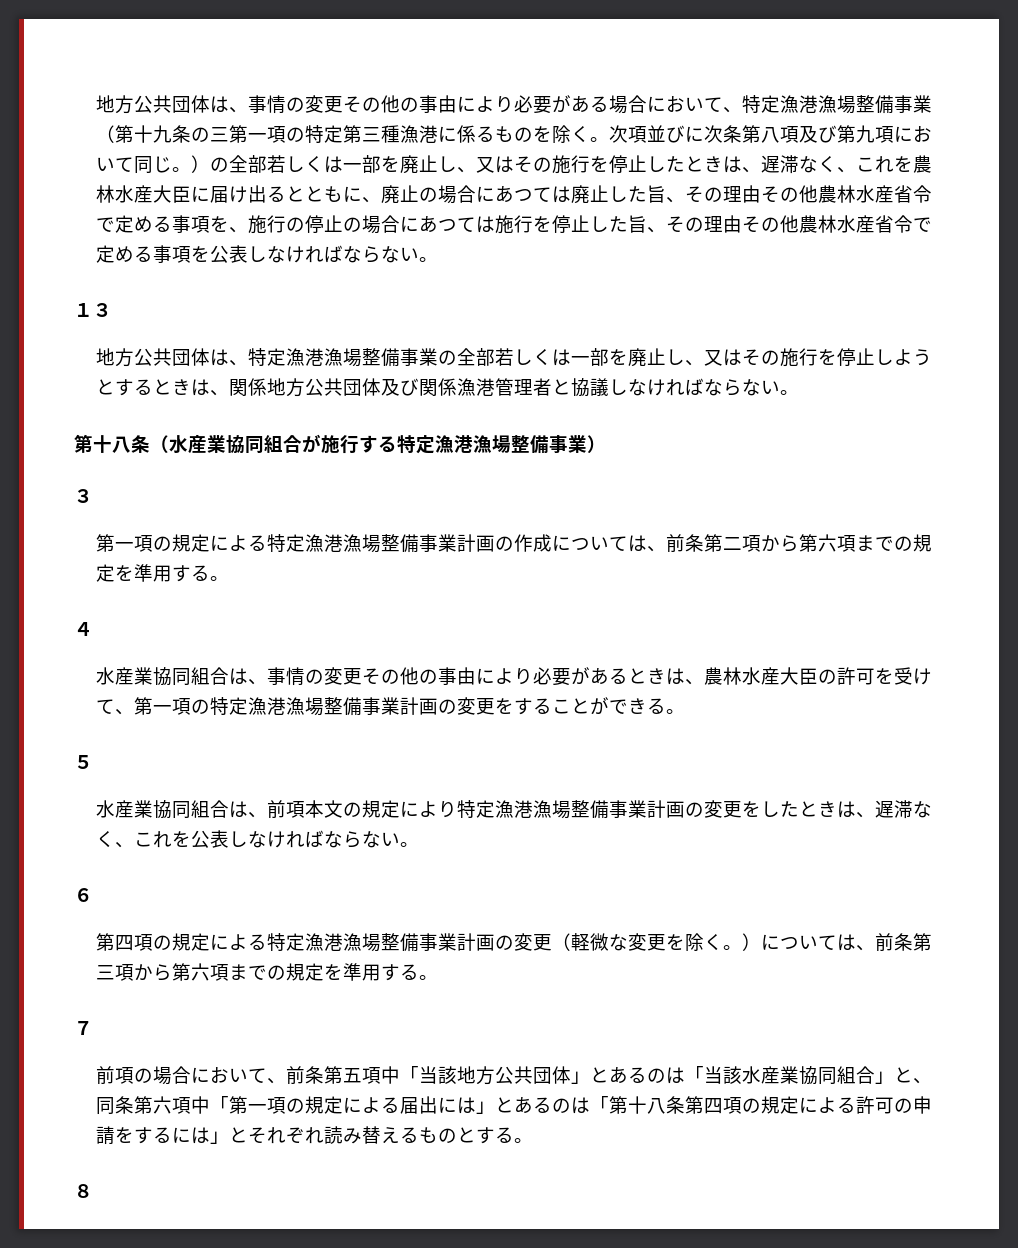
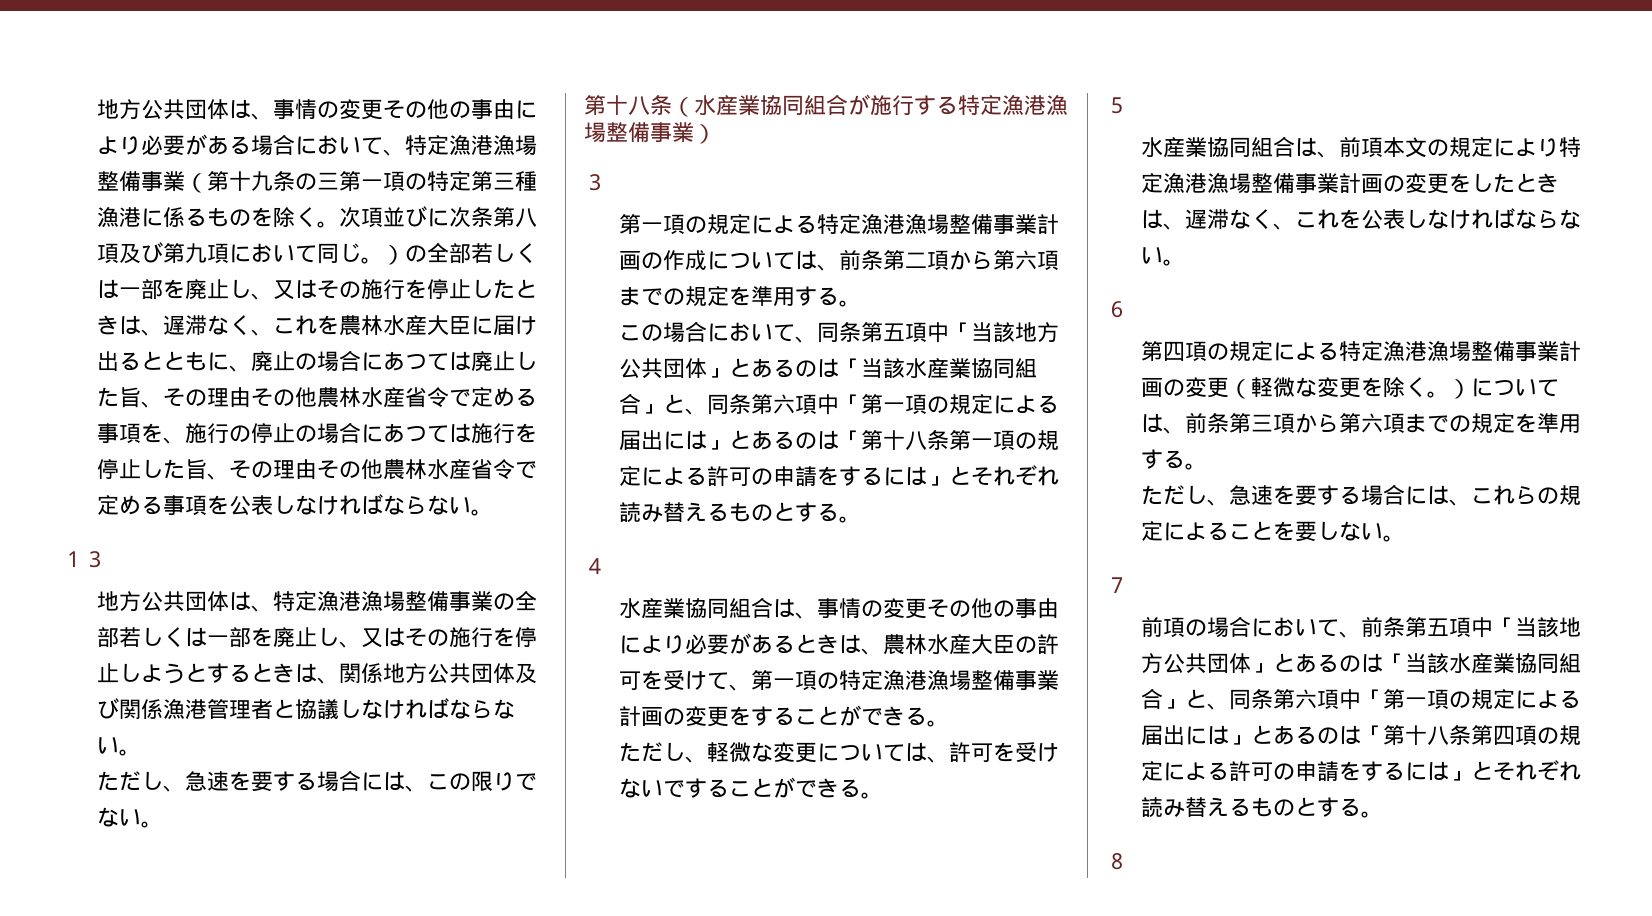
(799, 392) none -> [96,770,537,792] [96,807,163,828] // ただし、急速を要する場合には、この限りでない。
(229, 578) none -> [618,321,1059,343] [618,357,1037,379] [618,393,1059,415] [618,430,1059,451] [618,465,1059,486] [618,502,861,523] // この場合において、同条第五項中「当該地方公共団体」とあるのは「当該水産業協同組合」と、同条第六項中「第一項の規定による届出には」とあるのは「第十八条第一項の規定による許可の申請をするには」とそれぞれ読み替えるものとする。
(685, 711) none -> [618,742,1059,763] [618,777,883,799] // ただし、軽微な変更については、許可を受けないですることができる。
(438, 977) none -> [1140,484,1581,506] [1140,521,1405,542] // ただし、急速を要する場合には、これらの規定によることを要しない。

